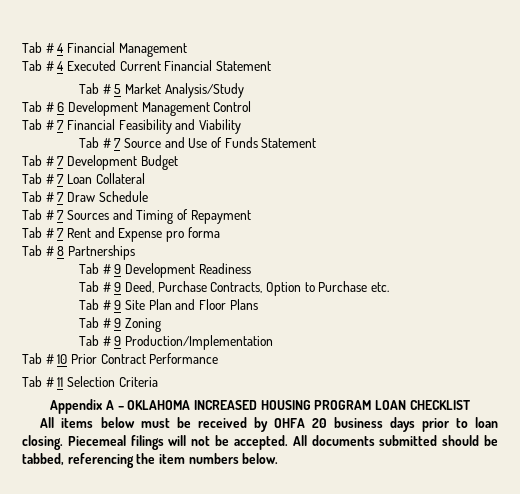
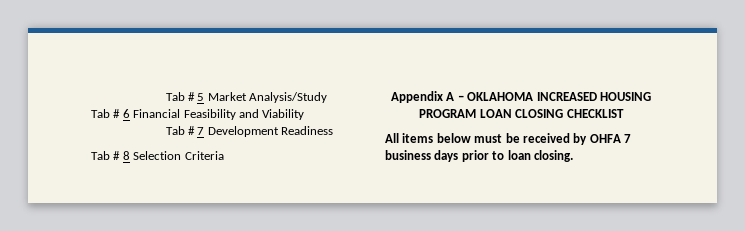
[22,42,187,57] [22,60,271,71] [79,83,111,94] Tab # 4 Financial Management // Tab # 4 Executed Current Financial Statement // Tab # -> [165,92,195,101] Tab #
[67,101,252,116] [22,119,65,130] Development Management Control // Tab # 7 -> (130, 113) none
[124,137,317,148] [22,155,178,170] [22,173,145,184] [22,191,148,202] [22,209,251,224] [22,227,220,242] [22,245,135,260] [79,263,251,278] [79,281,389,296] [79,299,258,310] [79,317,162,332] [79,335,274,350] [22,353,219,364] [22,376,64,387] Source and Use of Funds Statement // Tab # 7 Development Budget // Tab # 7 Loan Collateral // Tab # 7 Draw Schedule // Tab # 7 Sources and Timing of Repayment // Tab # 7 Rent and Expense pro forma // Tab # 8 Partnerships // Tab # 9 Development Readiness // Tab # 9 Deed, Purchase Contracts, Option to Purchase etc. // Tab # 9 Site Plan and Floor Plans // Tab # 9 Zoning // Tab # 9 Production/Implementation // Tab # 10 Prior Contract Performance // Tab # 11 -> [207,126,334,137] [91,151,130,160] Development Readiness // Tab # 8
(406, 405) none -> [515,109,564,118] CLOSING
[311,418,327,428] 20 -> [624,134,631,143] 7
[67,435,498,450] [22,453,279,468] Piecemeal filings will not be accepted. All documents submitted should be tabbed, referencing the item numbers below. -> (573, 156) none

